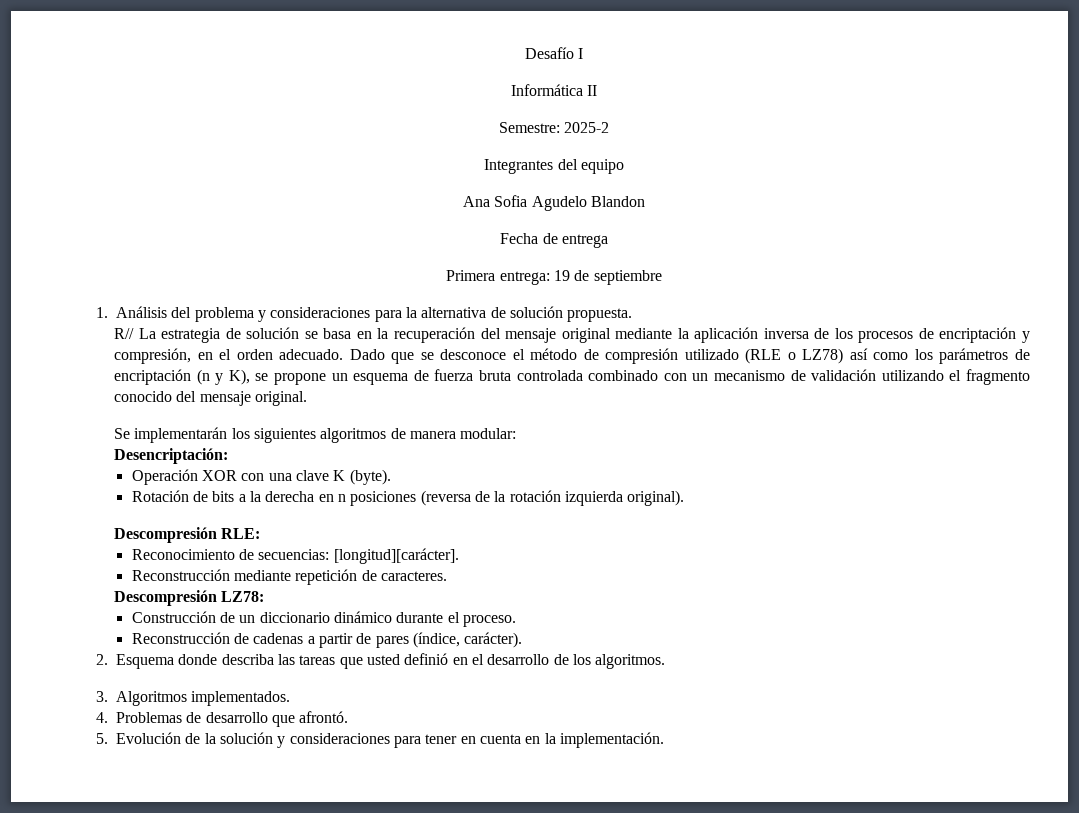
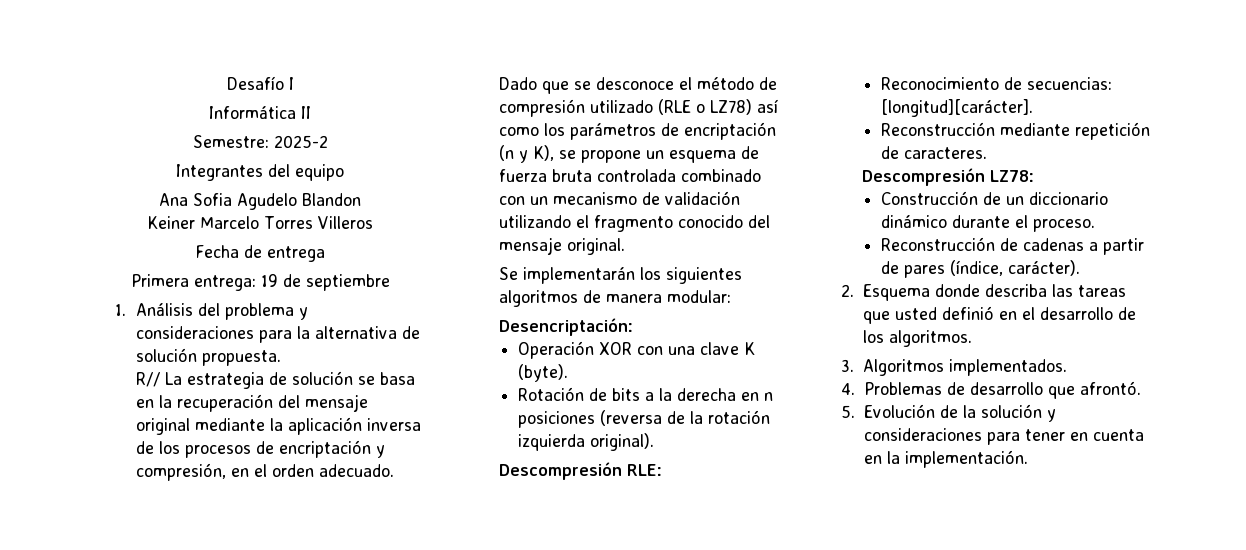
(645, 201) none -> [147,216,373,229] // Keiner Marcelo Torres Villeros

